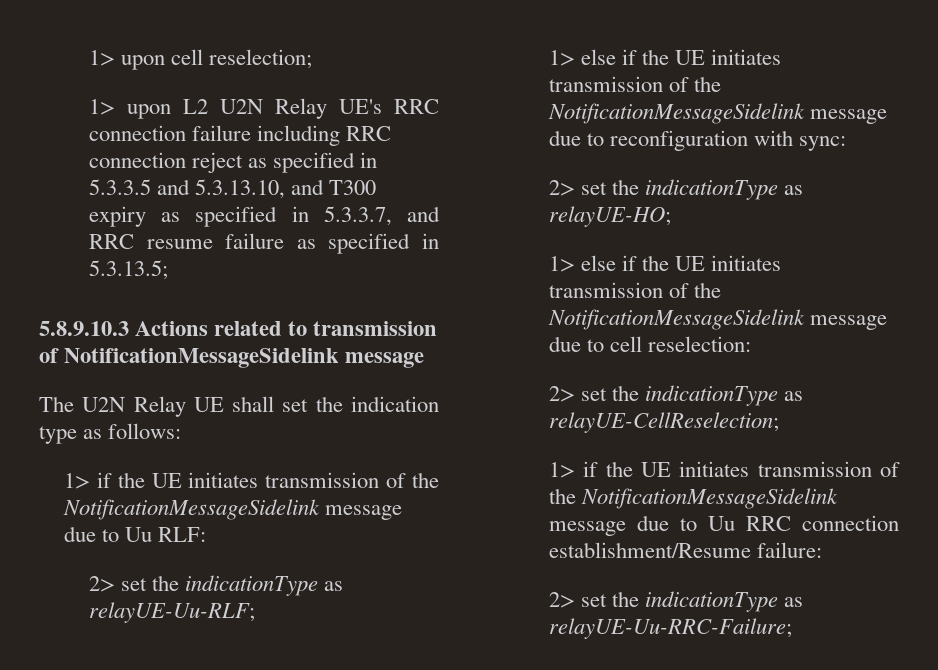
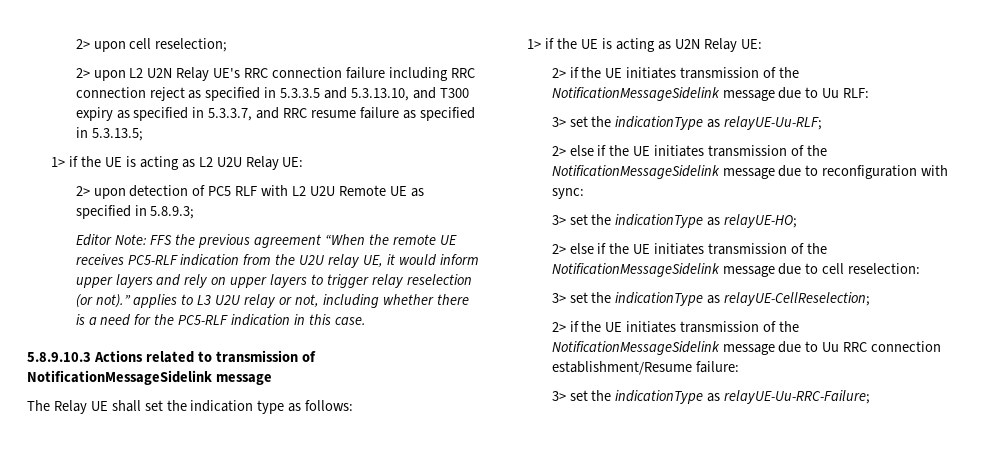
[88,50,115,66] 1> -> [75,39,90,49] 2>
[88,99,115,115] 1> -> [75,68,90,78] 2>
(168, 270) none -> [51,156,304,170] [75,185,424,199] [75,205,195,219] [75,234,457,248] [75,254,479,268] [75,274,472,288] [75,294,469,308] [75,314,366,326] // 1> if the UE is acting as L2 U2U Relay UE: // 2> upon detection of PC5 RLF with L2 U2U Remote UE as specified in 5.8.9.3; // Editor Note: FFS the previous agreement “When the remote UE receives PC5-RLF indication from the U2U relay UE, it would inform upper layers and rely on upper layers to trigger relay reselection (or not).” applies to L3 U2U relay or not, including whether there is a need for the PC5-RLF indication in this case.
[82,397,126,412] U2N -> (50, 405) none
(182, 480) none -> [601,38,762,52] [551,67,623,78] is acting as U2N Relay UE: // 2> if the UE
[88,576,115,592] 2> -> [551,117,566,127] 3>
[548,50,575,66] 1> -> [551,146,566,156] 2>
[548,180,575,196] 2> -> [551,215,566,225] 3>
[548,256,575,272] 1> -> [551,244,566,254] 2>
[548,386,575,402] 2> -> [551,293,566,303] 3>
[548,462,575,478] 1> -> [551,322,566,332] 2>
[548,592,575,608] 2> -> [551,391,566,401] 3>

